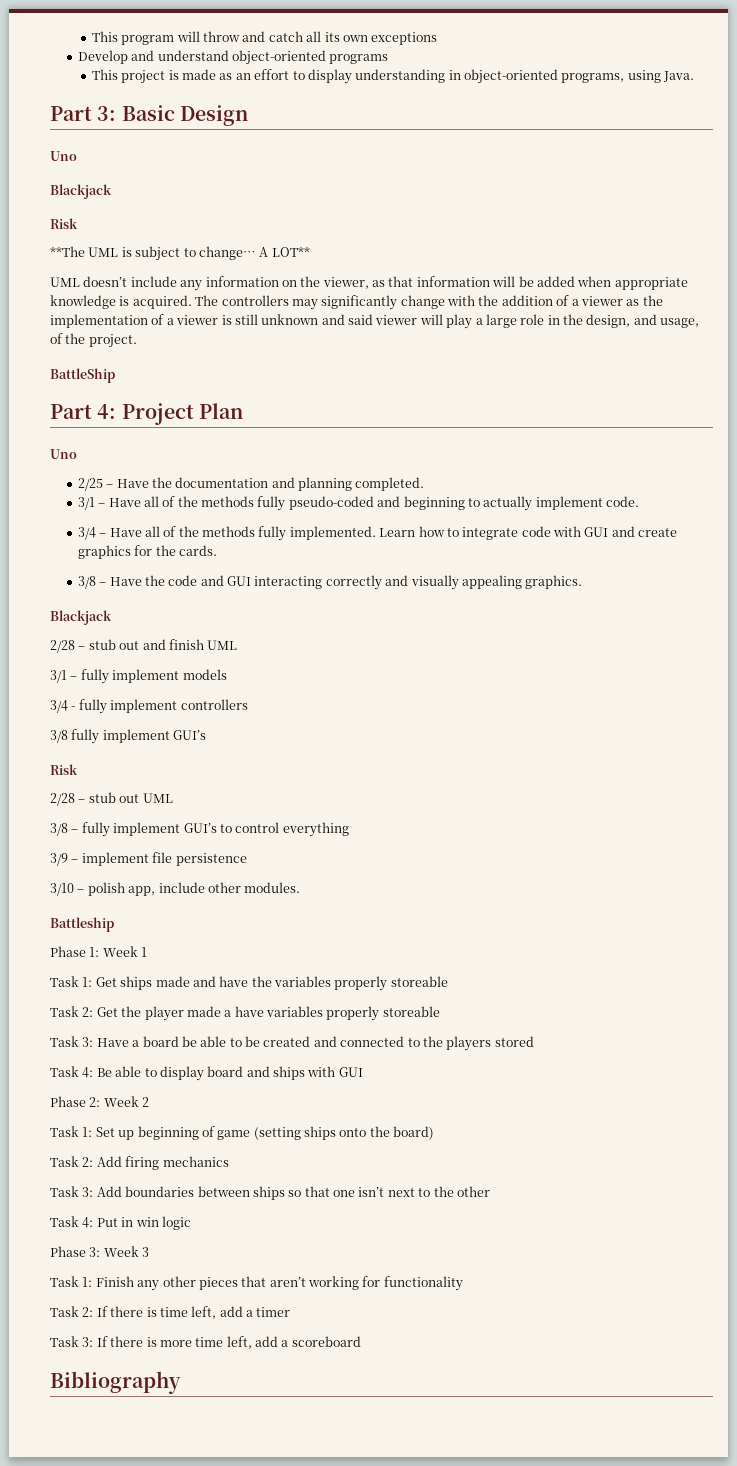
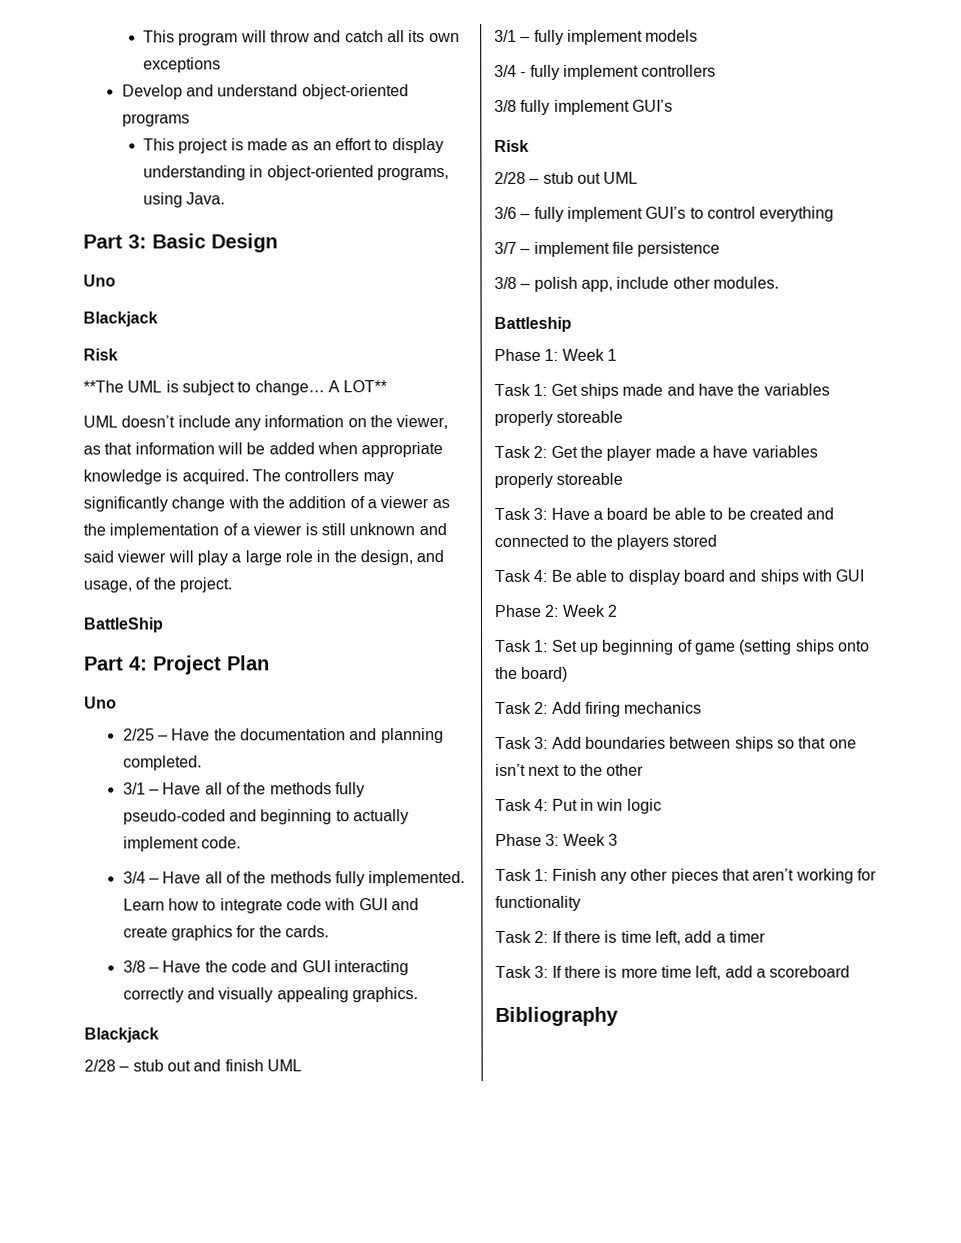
[50,823,68,836] 3/8 -> [494,206,517,219] 3/6
[50,853,68,866] 3/9 -> [494,241,517,254] 3/7
[50,883,74,896] 3/10 -> [494,276,517,289] 3/8

